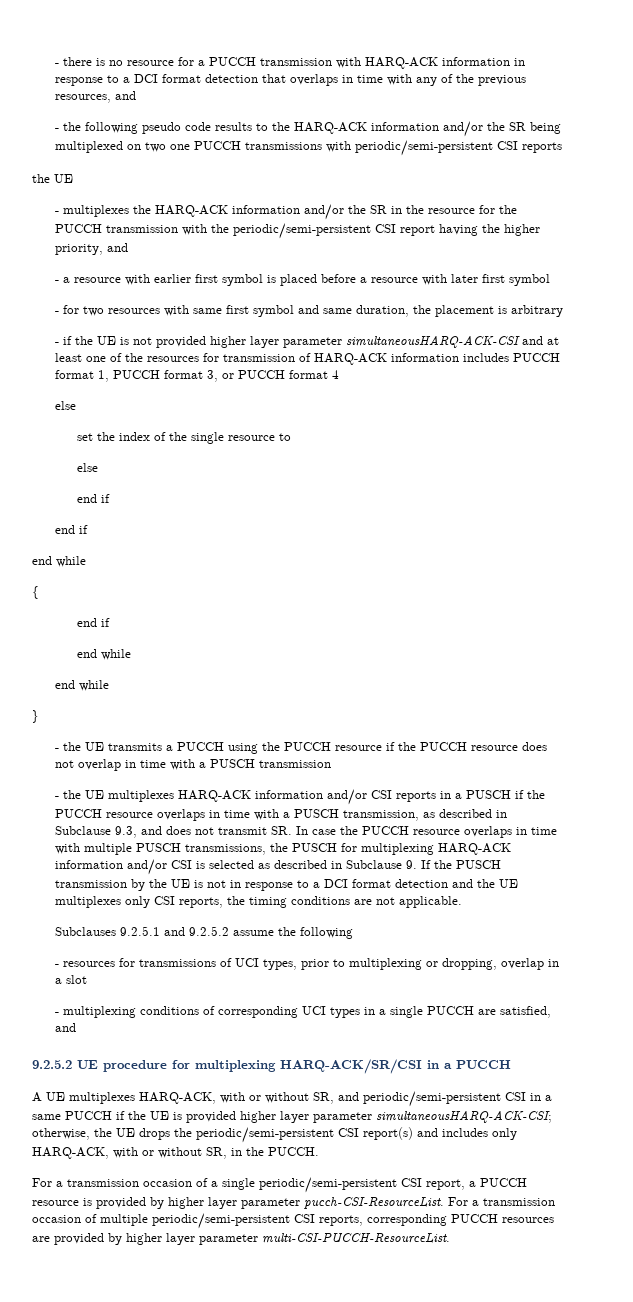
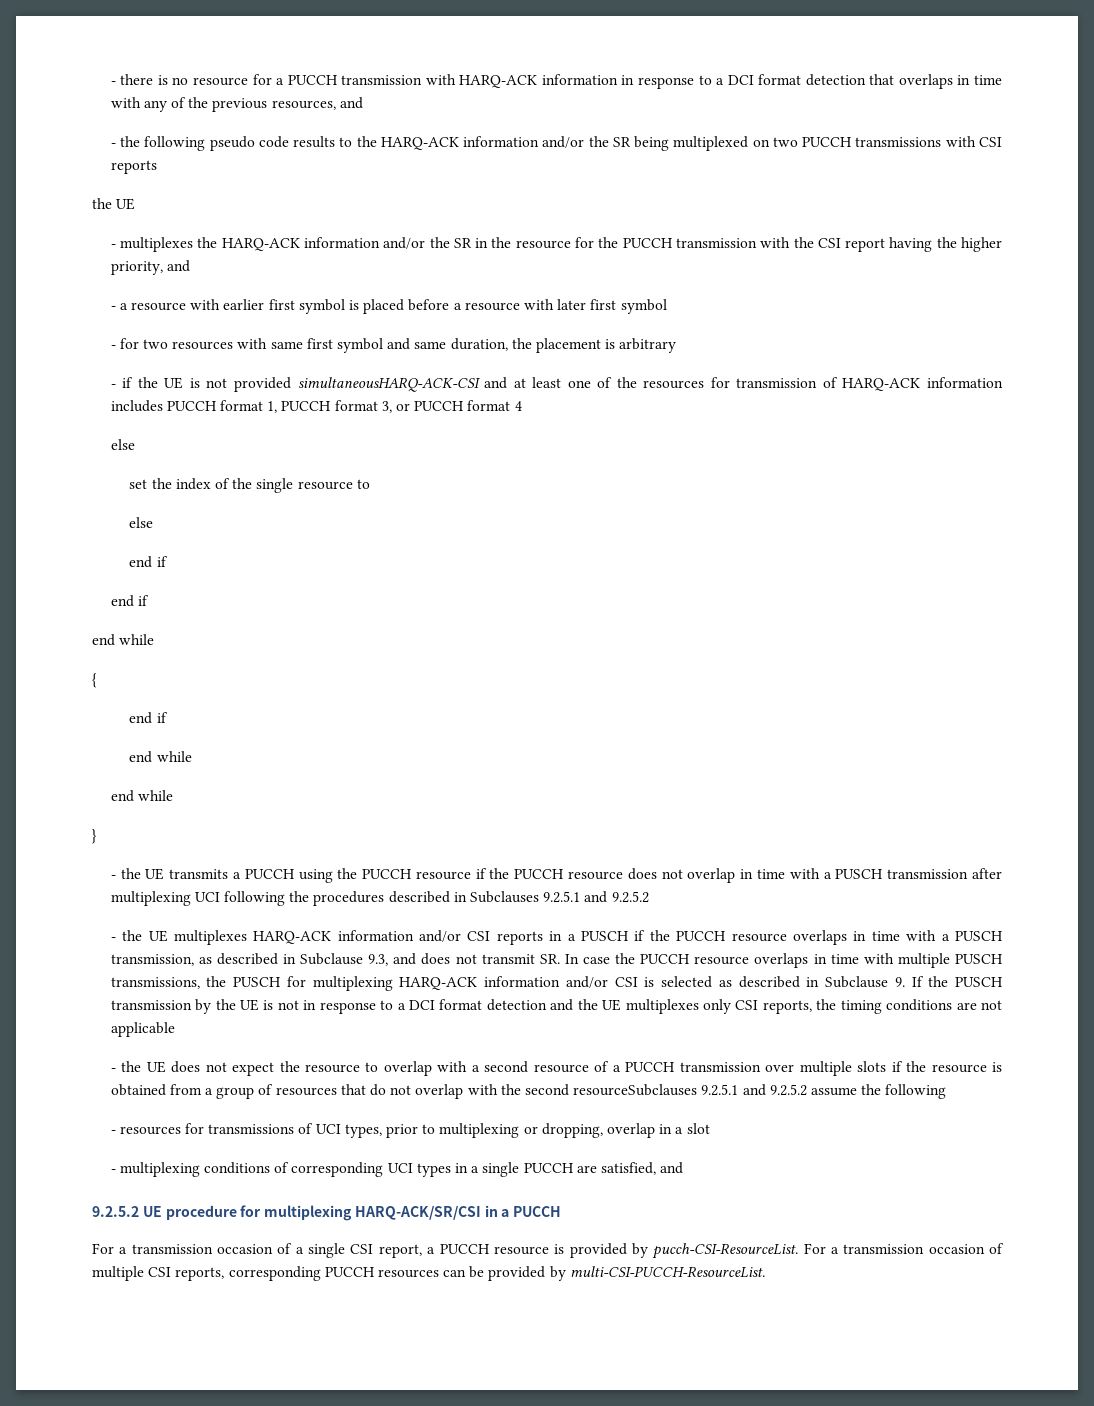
[169,144,190,150] one -> (798, 142) none
[354,140,493,156] periodic/semi-persistent -> (976, 141) none
[232,223,371,239] periodic/semi-persistent -> (814, 242) none
[209,336,342,348] higher layer parameter -> (291, 384) none
(331, 764) none -> [972,868,1003,879] [110,891,649,906] after multiplexing UCI following the procedures described in Subclauses 9.2.5.1 and 9.2.5.2
[398,896,462,908] [54,927,116,936] applicable. // Subclauses -> [110,1022,175,1037] [110,1061,1003,1076] [110,1084,698,1099] applicable // - the UE does not expect the resource to overlap with a second resource of a PUCCH transmission over multiple slots if the resource is obtained from a group of resources that do not overlap with the second resourceSubclauses
[32,1091,552,1107] [32,1110,552,1123] [32,1127,517,1143] [32,1147,319,1159] // A UE multiplexes HARQ-ACK, with or without SR, and periodic/semi-persistent CSI in a same PUCCH if the UE is provided higher layer parameter simultaneousHARQ-ACK-CSI; otherwise, the UE drops the periodic/semi-persistent CSI report(s) and includes only HARQ-ACK, with or without SR, in the PUCCH. -> (562, 1211) none
[259,1177,397,1193] periodic/semi-persistent -> (346, 1250) none
[168,1197,300,1209] higher layer parameter -> (648, 1250) none
[152,1213,290,1229] periodic/semi-persistent -> (144, 1273) none
[32,1233,258,1245] are provided by higher layer parameter -> [443,1266,566,1281] can be provided by

